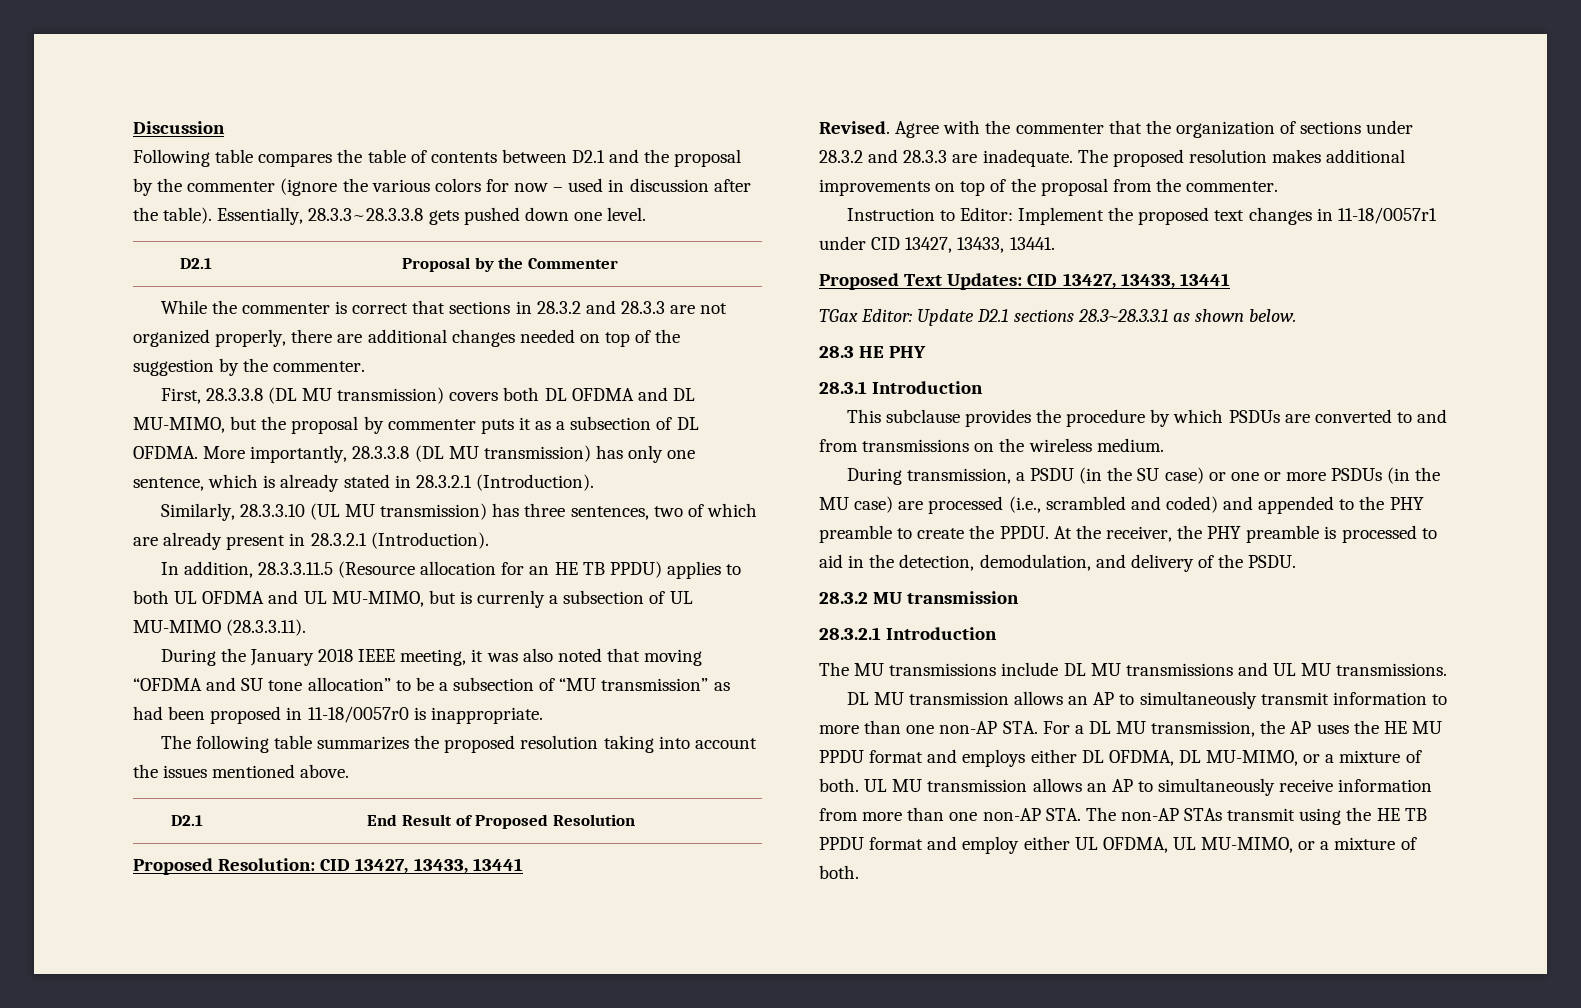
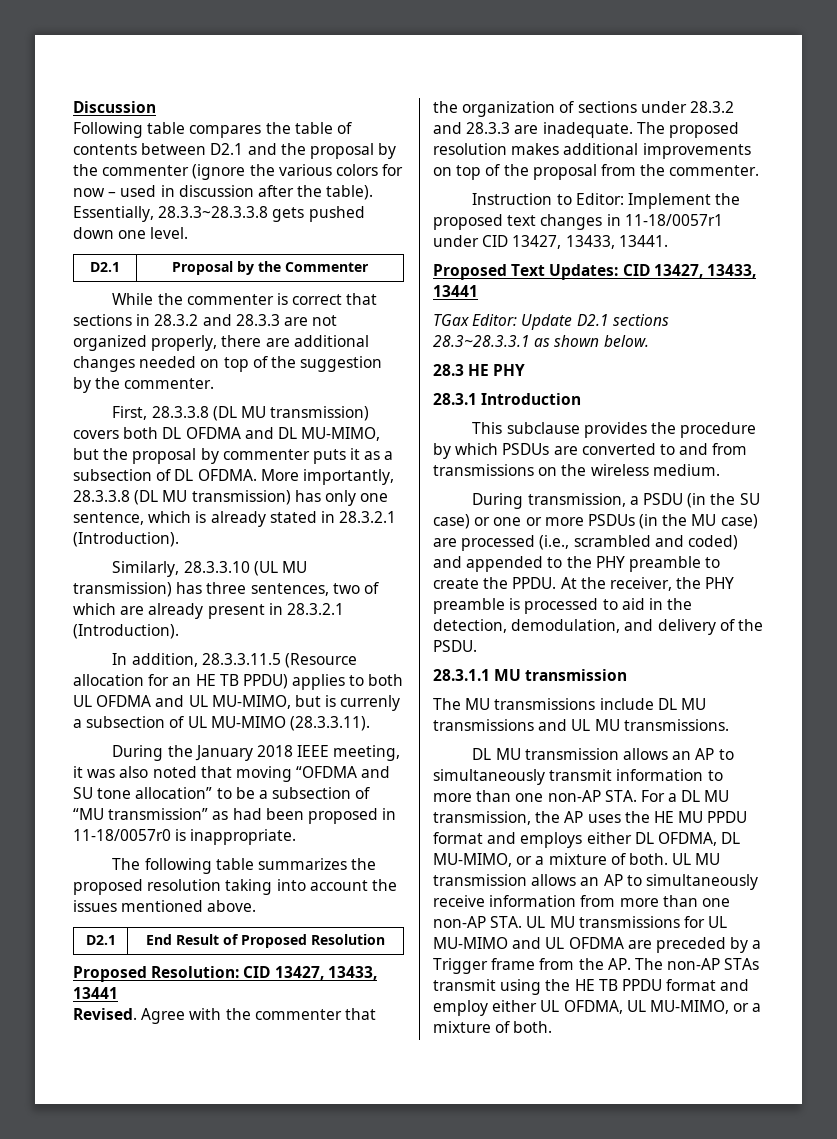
[819,591,1020,604] [819,627,998,640] 28.3.2 MU transmission // 28.3.2.1 Introduction -> [433,669,628,681] 28.3.1.1 MU transmission
(1081, 814) none -> [526,916,728,928] [433,937,762,953] [433,958,631,974] UL MU transmissions for UL MU-MIMO and UL OFDMA are preceded by a Trigger frame from the AP.

